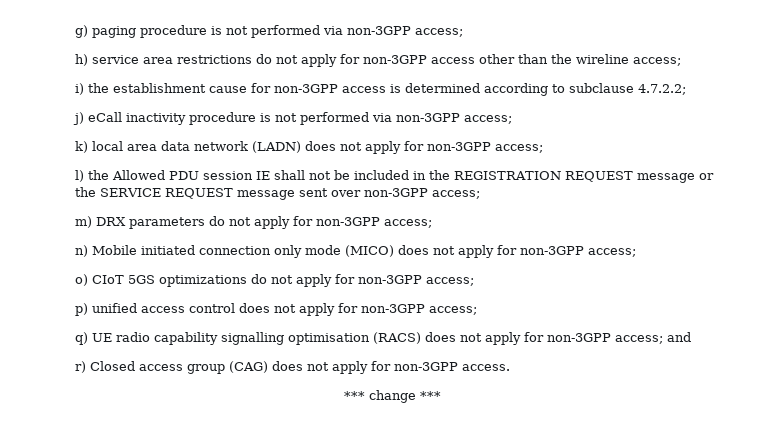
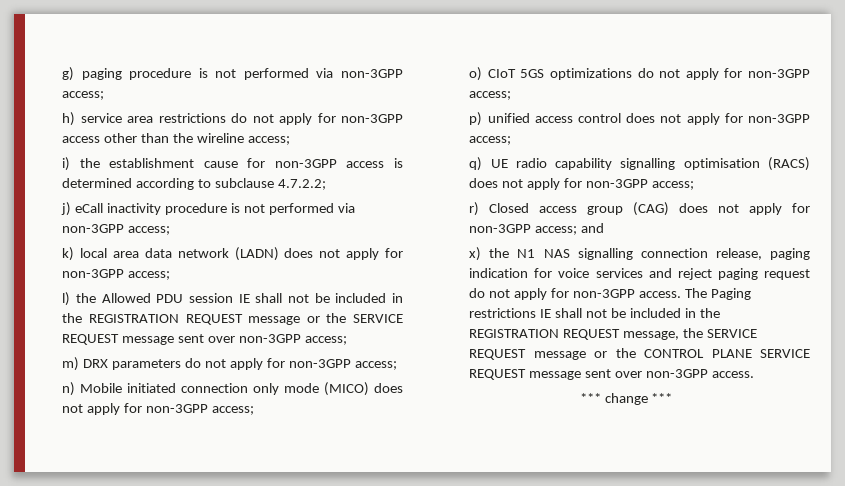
[667,332,692,342] and -> (694, 185) none
(459, 366) none -> [535,223,605,235] [469,247,810,261] [469,268,810,280] [469,288,751,300] [469,308,720,318] [469,328,757,340] [469,348,810,360] [469,369,708,380] access; and // x) the N1 NAS signalling connection release, paging indication for voice services and reject paging request do not apply for non-3GPP access. The Paging restrictions IE shall not be included in the REGISTRATION REQUEST message, the SERVICE REQUEST message or the CONTROL PLANE SERVICE REQUEST message sent over non-3GPP

